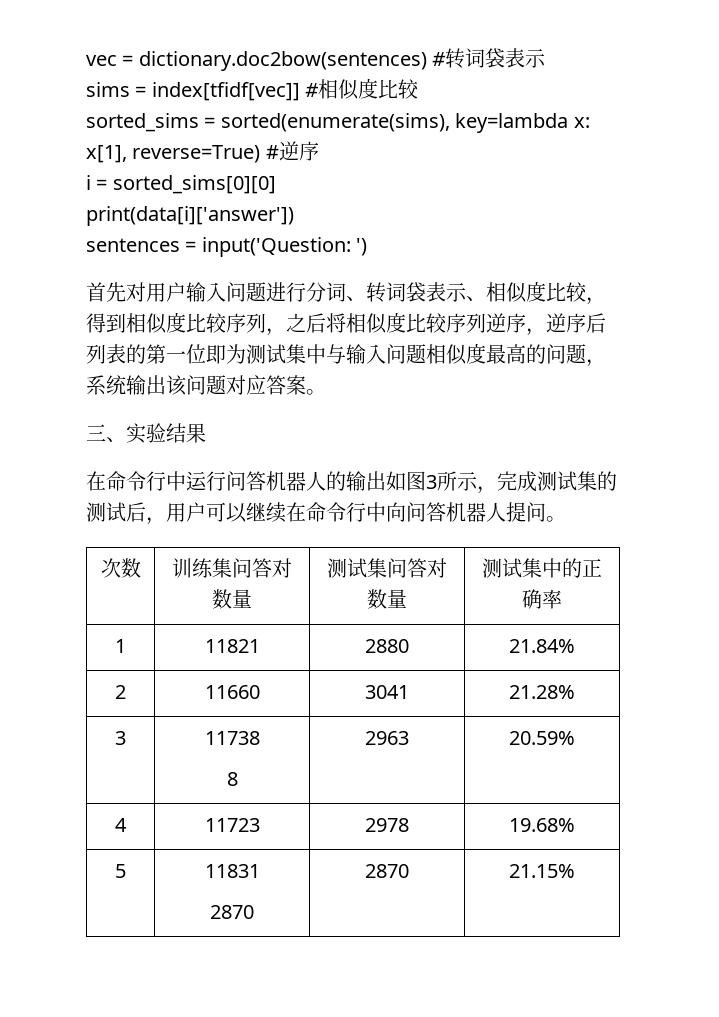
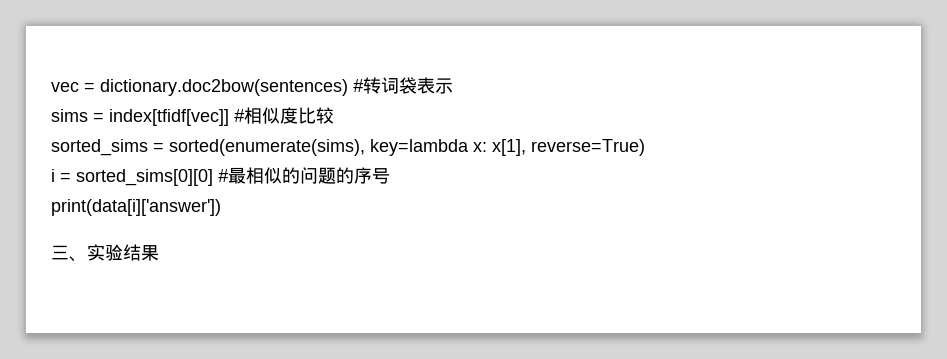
[265,141,319,161] #逆序 -> (645, 147) none
[86,206,294,226] [86,237,368,257] [86,281,606,305] [86,312,606,336] [86,343,606,367] [86,375,326,396] [86,423,206,444] [86,471,617,494] [86,502,566,525] [100,558,141,578] [172,558,292,578] [212,589,253,609] [327,558,447,578] [367,589,407,609] [482,558,602,578] [522,589,562,609] [115,639,126,653] [204,639,260,653] [365,639,409,653] [509,639,575,653] [115,685,126,699] [204,685,260,699] [365,685,409,699] [509,685,575,699] [115,731,126,745] [204,731,260,745] [226,772,238,786] [365,731,409,745] [509,731,575,745] [115,818,127,832] [204,818,260,832] [365,818,409,832] [509,818,575,832] [115,864,126,878] [204,864,260,878] [210,905,254,919] [365,864,409,878] [509,864,575,878] // print(data[i]['answer']) // sentences = input('Question: ') // 首先对用户输入问题进行分词、转词袋表示、相似度比较，得到相似度比较序列，之后将相似度比较序列逆序，逆序后列表的第一位即为测试集中与输入问题相似度最高的问题，系统输出该问题对应答案。 // 三、实验结果 // 在命令行中运行问答机器人的输出如图3所示，完成测试集的测试后，用户可以继续在命令行中向问答机器人提问。 // 次数 | 训练集问答对数量 | 测试集问答对数量 | 测试集中的正确率 // 1 | 11821 | 2880 | 21.84% // 2 | 11660 | 3041 | 21.28% // 3 | 11738 // 8 | 2963 | 20.59% // 4 | 11723 | 2978 | 19.68% // 5 | 11831 // 2870 | 2870 | 21.15% -> [218,167,390,184] [51,199,221,216] [51,244,159,262] #最相似的问题的序号 // print(data[i]['answer']) // 三、实验结果

